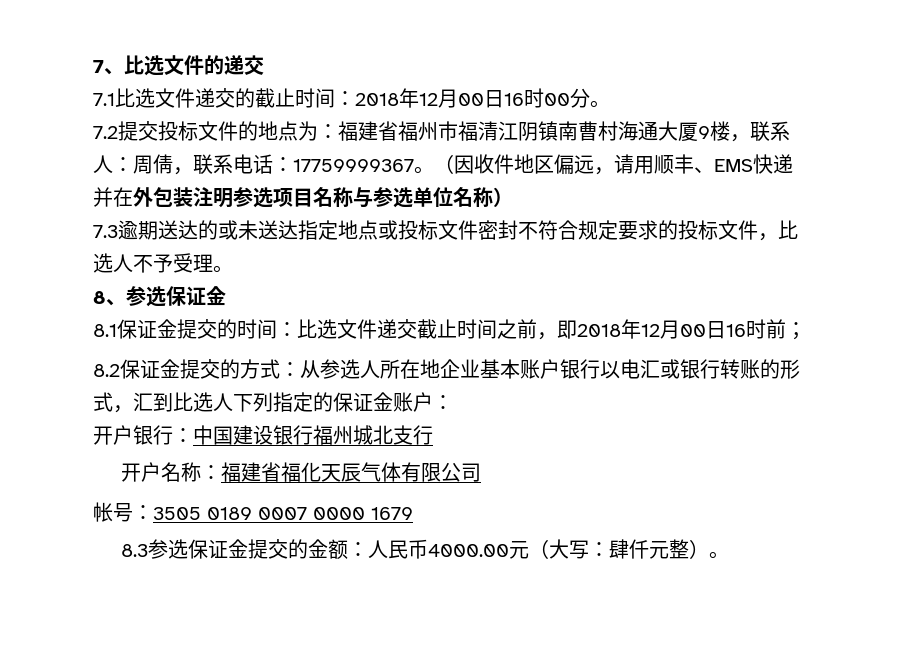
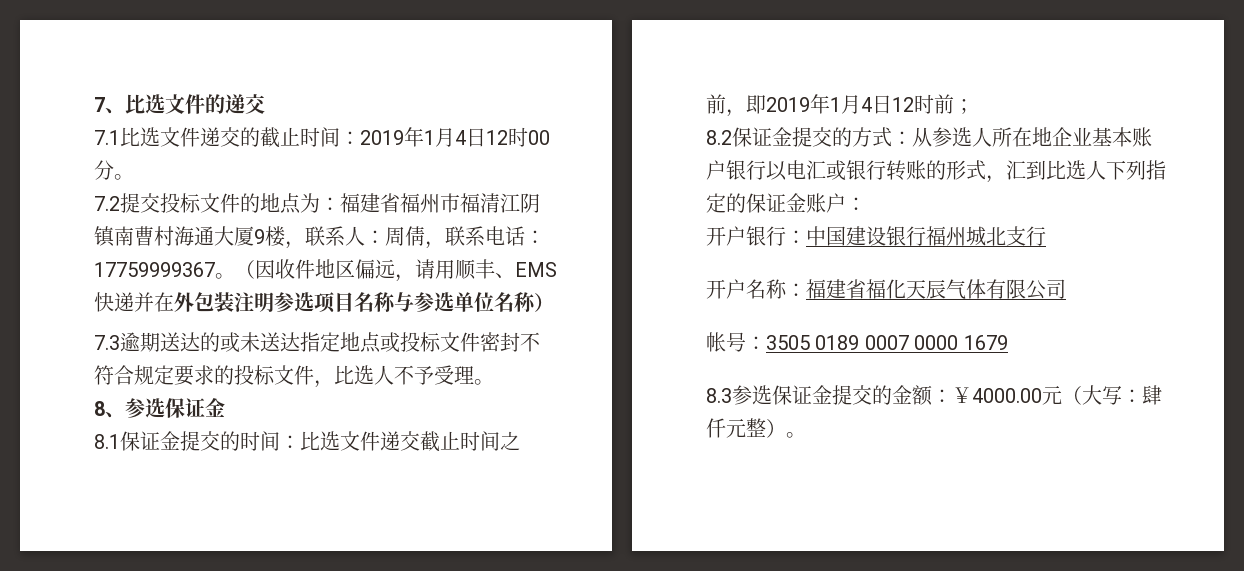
[355,88,524,108] 2018年12月00日16 -> [360,127,508,147] 2019年1月4日12
[577,319,746,339] 2018年12月00日16 -> [766,94,914,114] 2019年1月4日12
[367,539,428,559] 人民币 -> [952,387,972,403] ￥

